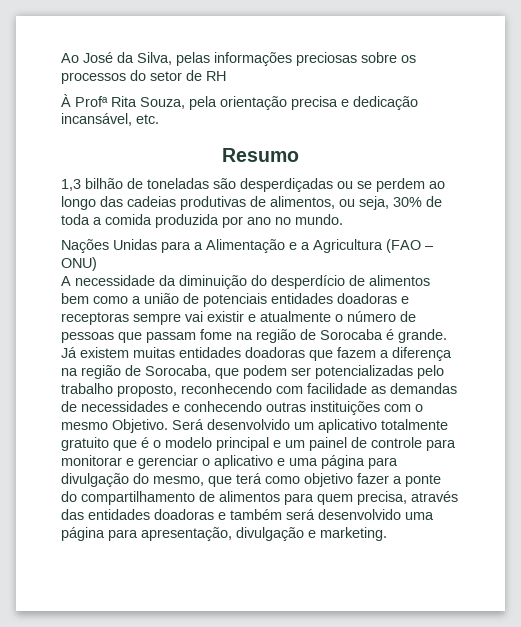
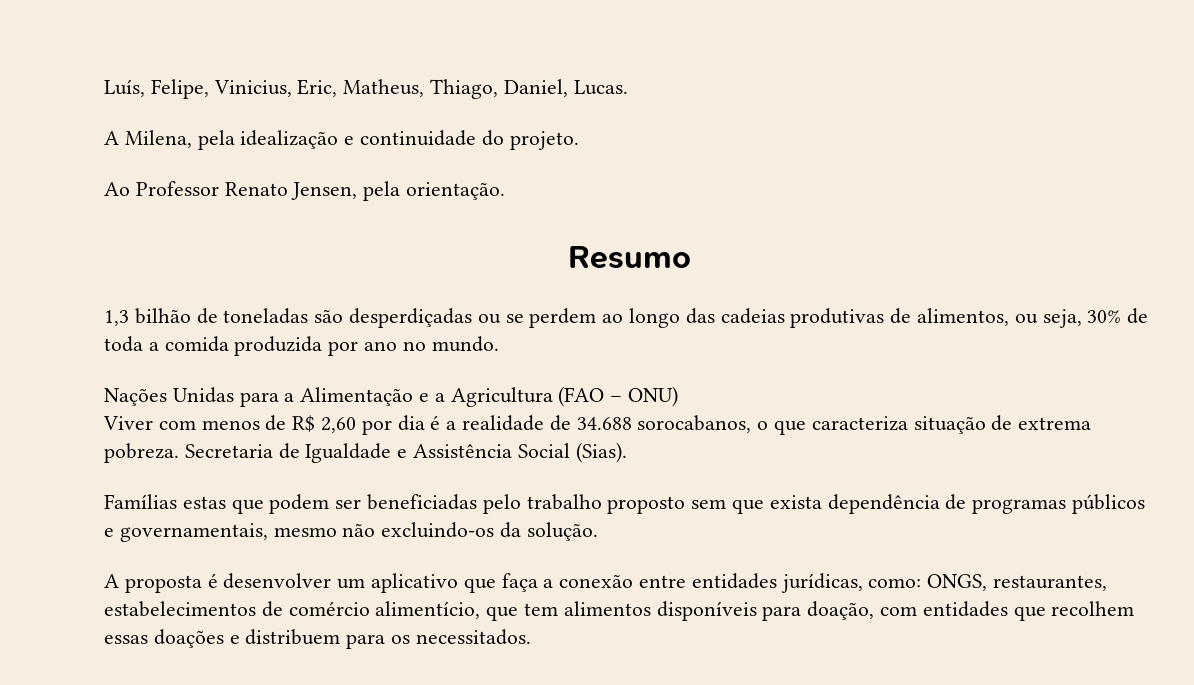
[61,52,416,66] [61,70,226,84] [61,94,418,110] [61,113,159,126] Ao José da Silva, pelas informações preciosas sobre os processos do setor de RH // À Profª Rita Souza, pela orientação precisa e dedicação incansável, etc. -> [104,79,628,99] [104,130,579,150] [104,181,506,201] Luís, Felipe, Vinicius, Eric, Matheus, Thiago, Daniel, Lucas. // A Milena, pela idealização e continuidade do projeto. // Ao Professor Renato Jensen, pela orientação.
[61,275,430,289] [61,293,409,307] [61,311,416,325] [61,329,447,343] [61,347,452,361] [61,365,211,379] A necessidade da diminuição do desperdício de alimentos bem como a união de potenciais entidades doadoras e receptoras sempre vai existir e atualmente o número de pessoas que passam fome na região de Sorocaba é grande. Já existem muitas entidades doadoras que fazem a diferença na região de Sorocaba, -> [103,415,1092,435] [104,442,627,463] [104,494,226,509] Viver com menos de R$ 2,60 por dia é a realidade de 34.688 sorocabanos, o que caracteriza situação de extrema pobreza. Secretaria de Igualdade e Assistência Social (Sias). // Famílias estas
[315,365,413,379] potencializadas -> [367,494,478,510] beneficiadas
[117,383,457,397] [61,401,423,415] [61,419,448,433] [61,437,456,451] [61,455,398,469] [61,473,441,487] [61,491,458,505] [61,509,434,520] [61,527,387,541] proposto, reconhecendo com facilidade as demandas de necessidades e conhecendo outras instituições com o mesmo Objetivo. Será desenvolvido um aplicativo totalmente gratuito que é o modelo principal e um painel de controle para monitorar e gerenciar o aplicativo e uma página para divulgação do mesmo, que terá como objetivo fazer a ponte do compartilhamento de alimentos para quem precisa, através das entidades doadoras e também será desenvolvido uma página para apresentação, divulgação e marketing. -> [607,494,1146,514] [104,522,598,542] [104,573,1108,593] [104,601,1135,621] [104,629,531,649] proposto sem que exista dependência de programas públicos e governamentais, mesmo não excluindo-os da solução. // A proposta é desenvolver um aplicativo que faça a conexão entre entidades jurídicas, como: ONGS, restaurantes, estabelecimentos de comércio alimentício, que tem alimentos disponíveis para doação, com entidades que recolhem essas doações e distribuem para os necessitados.

